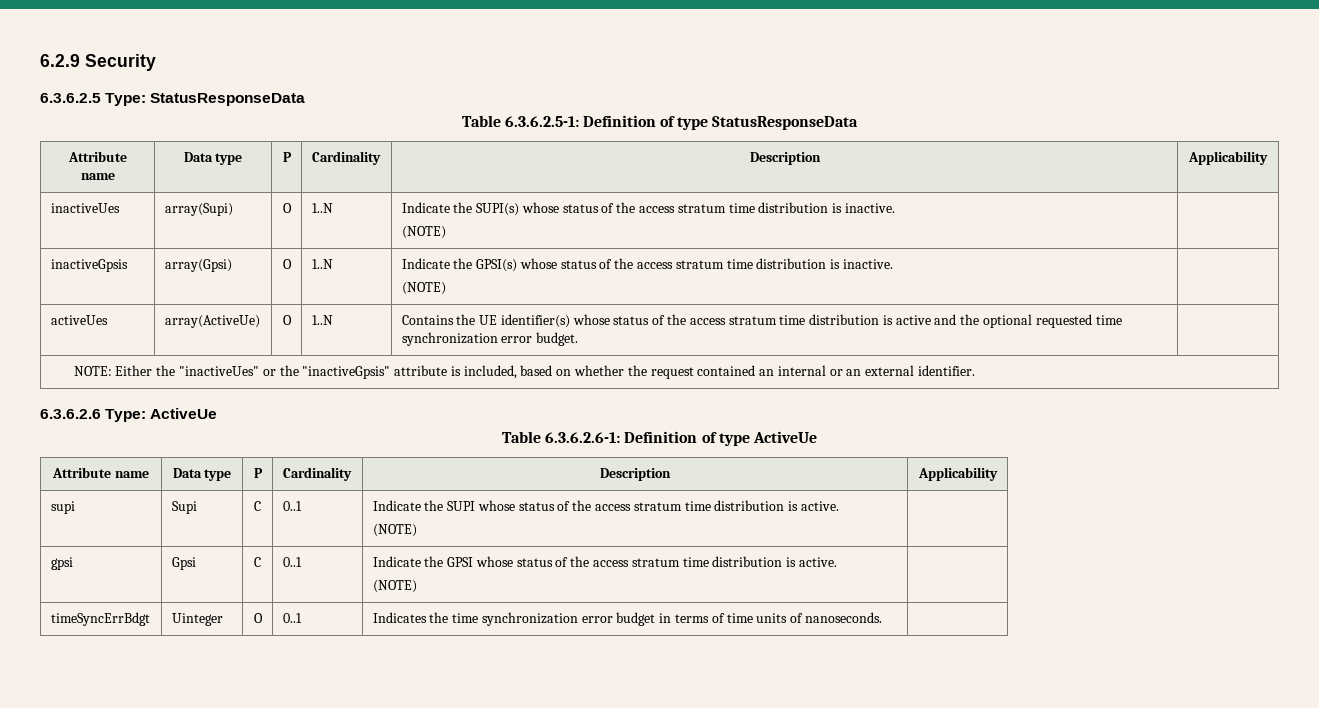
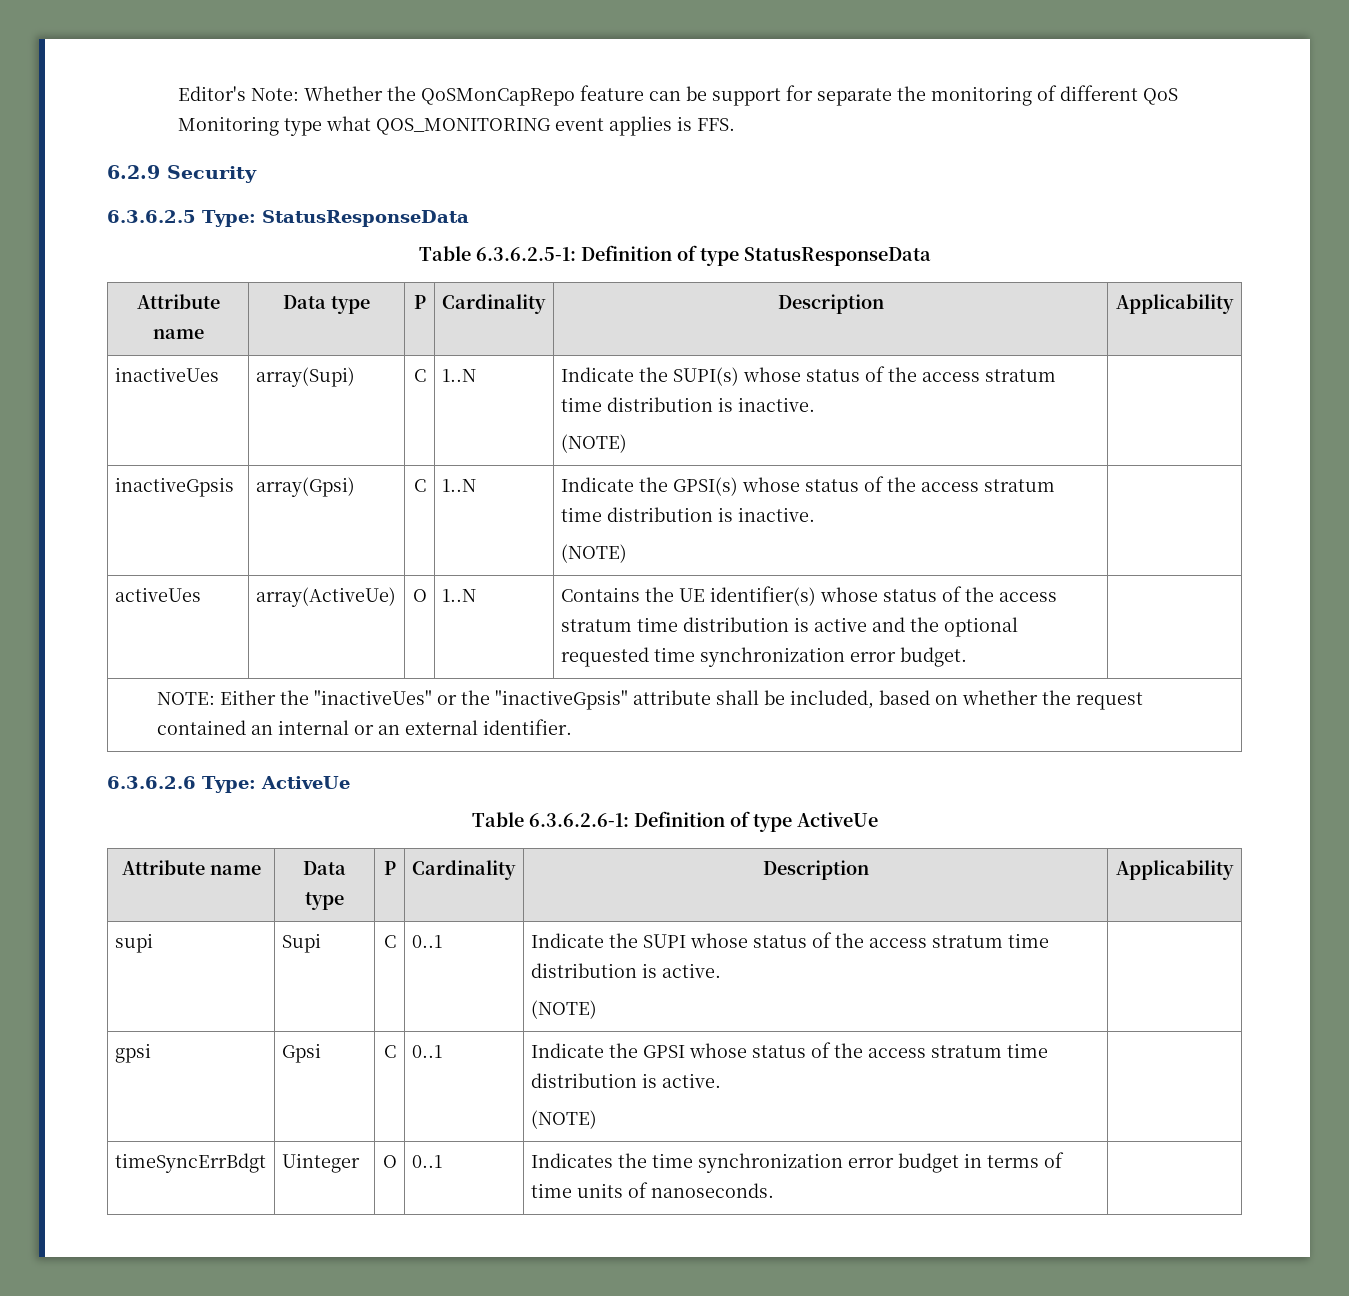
(40, 60) none -> [177,85,1178,106] [177,116,735,136] Editor's Note: Whether the QoSMonCapRepo feature can be support for separate the monitoring of different QoS Monitoring type what QOS_MONITORING event applies is FFS. //
[282,203,292,213] O -> [413,369,426,382] C
[282,259,292,269] O -> [413,479,426,492] C
[450,366,461,376] is -> [715,690,785,705] shall be

